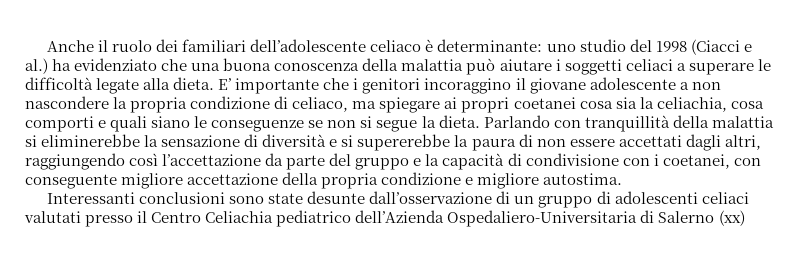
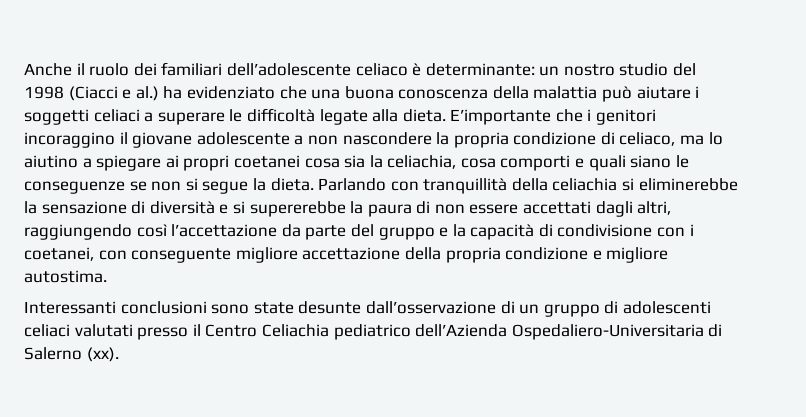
[546,44,576,52] uno -> [539,64,615,76] un nostro
[218,78,320,94] E’ importante -> [450,109,552,125] E’importante
(377, 105) none -> [708,132,723,145] [24,155,92,168] lo aiutino a
[711,116,774,128] malattia -> [552,178,618,191] celiachia
[718,210,745,226] (xx) -> [86,347,119,362] (xx).

